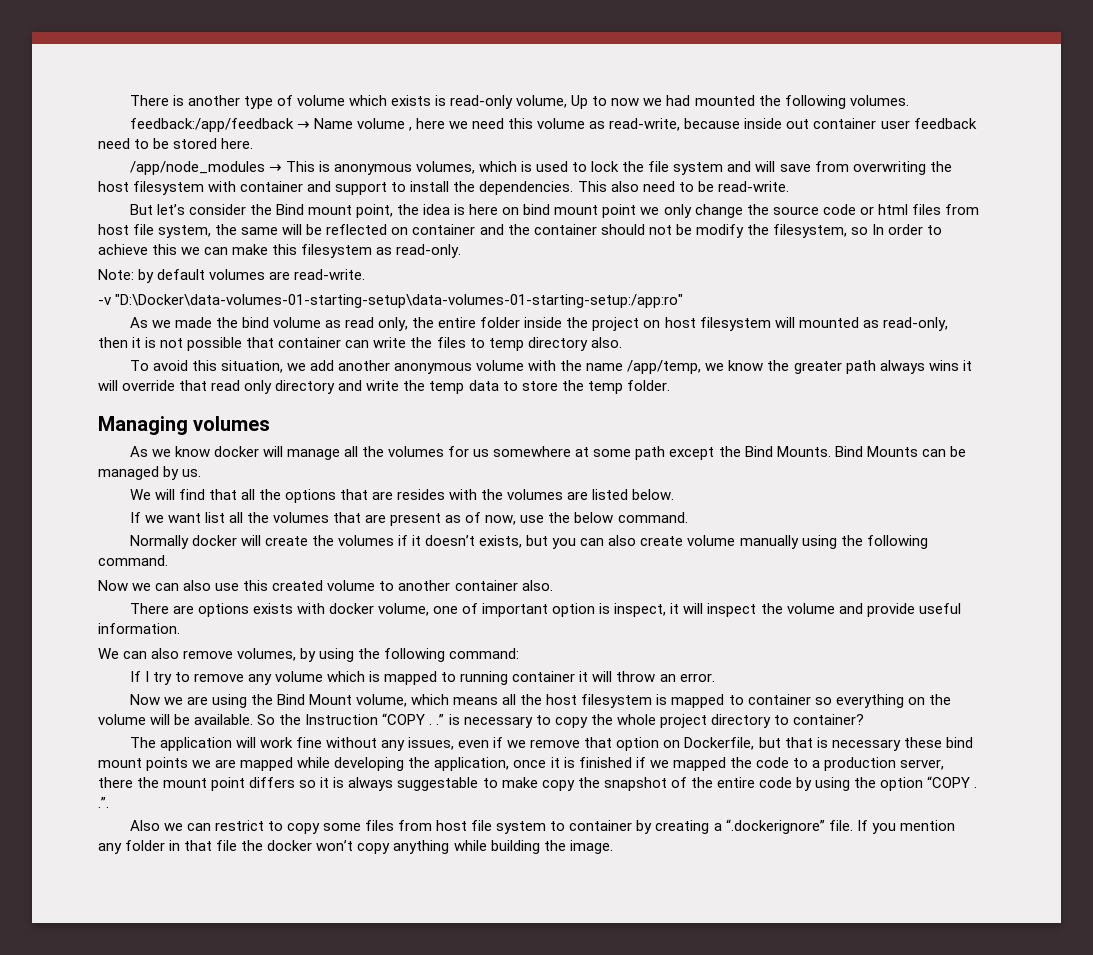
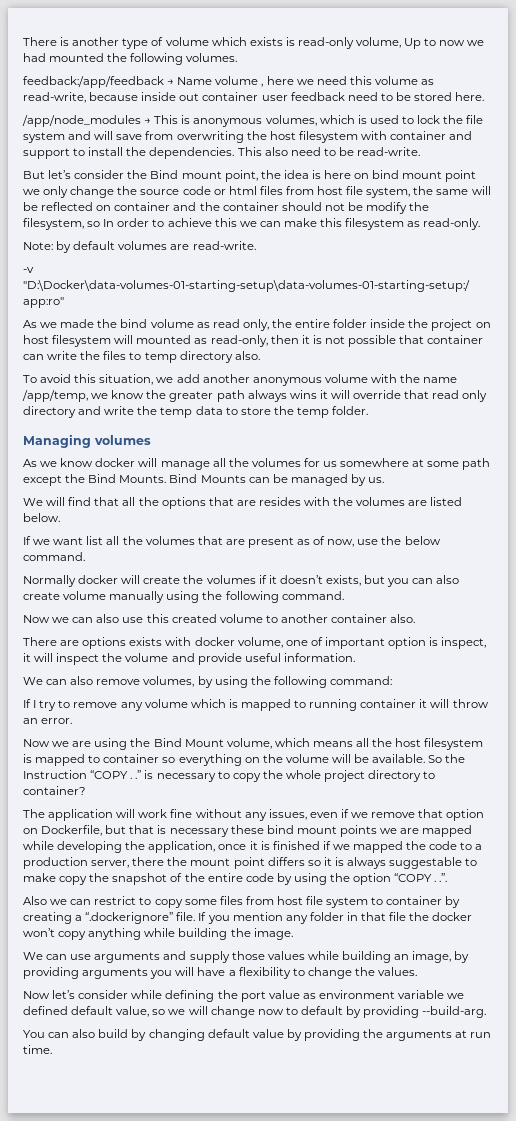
(613, 847) none -> [23,951,470,963] [23,967,418,979] [23,990,465,1002] [23,1006,487,1018] [23,1029,492,1041] [23,1045,52,1054] // We can use arguments and supply those values while building an image, by providing arguments you will have a flexibility to change the values. // Now let’s consider while defining the port value as environment variable we defined default value, so we will change now to default by providing --build-arg. // You can also build by changing default value by providing the arguments at run time.

